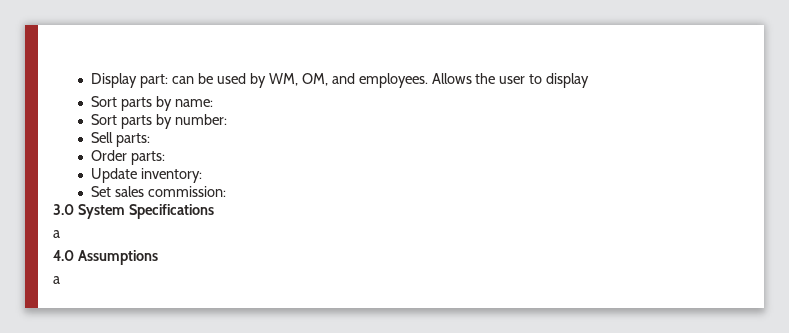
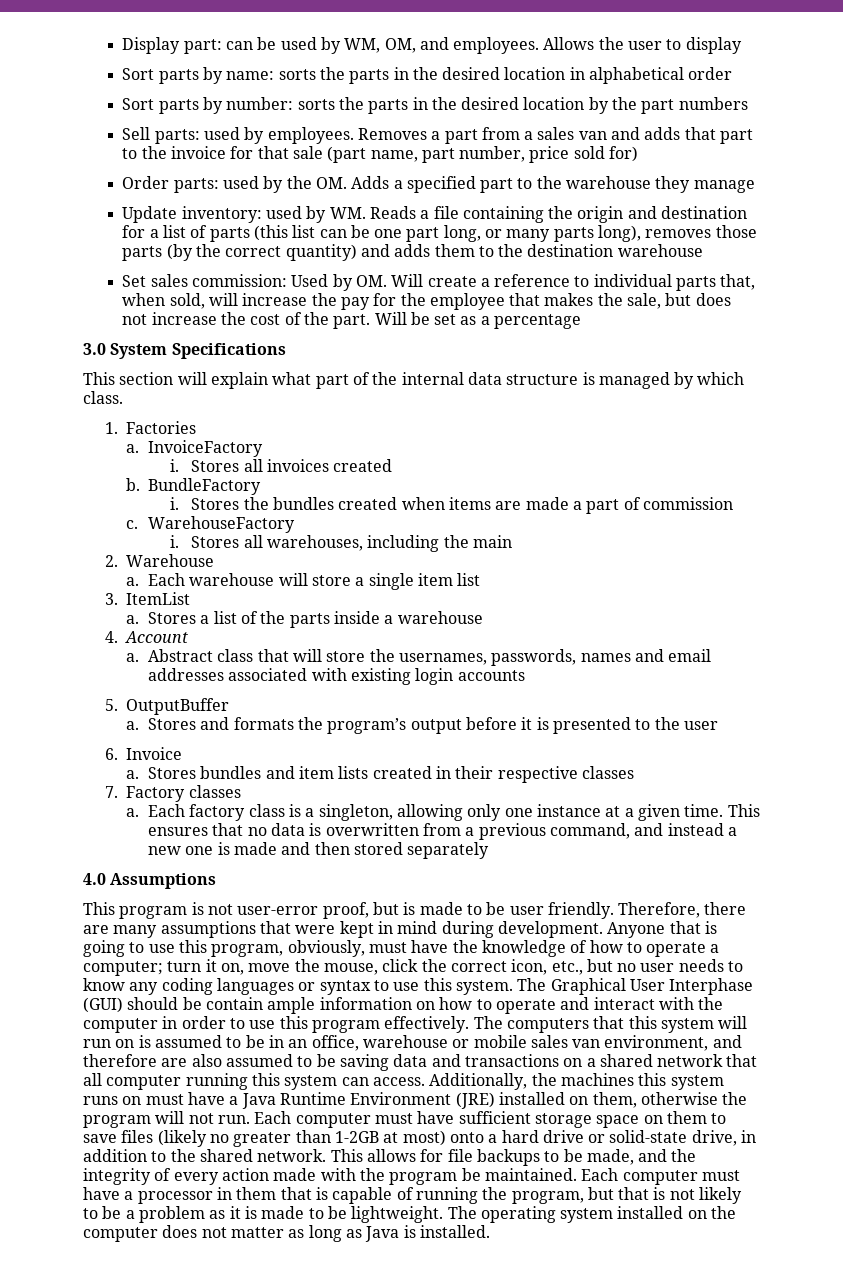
[91,114,228,129] [91,132,151,147] [91,150,166,165] [91,168,203,183] [91,186,227,197] [53,204,214,219] [53,230,60,238] [53,250,158,265] [53,276,60,284] // Sort parts by number: // Sell parts: // Order parts: // Update inventory: // Set sales commission: // 3.0 System Specifications // a // 4.0 Assumptions // a -> [278,67,733,84] [122,97,748,114] [122,127,754,144] [122,146,639,163] [122,176,755,193] [122,206,748,223] [122,225,757,242] [122,244,703,261] [122,274,756,291] [122,293,731,310] [122,312,582,329] [83,343,286,359] [83,372,745,389] [83,391,123,404] [104,421,197,434] [126,440,264,457] [169,459,393,472] [126,478,262,495] [169,497,733,514] [126,516,296,533] [169,535,513,552] [104,554,215,567] [126,573,481,590] [104,592,191,605] [126,611,483,628] [104,631,189,643] [126,649,712,666] [148,668,525,685] [104,698,230,715] [126,717,718,734] [104,747,183,760] [126,766,634,783] [104,785,241,802] [126,804,760,821] [148,823,737,840] [148,842,490,859] [83,873,217,889] [83,902,747,919] [83,921,717,938] [83,940,720,957] [83,959,744,976] [83,978,754,995] [83,997,724,1014] [83,1016,748,1033] [83,1035,742,1051] [83,1054,758,1071] [83,1073,724,1090] [83,1092,748,1109] [83,1111,727,1128] [83,1130,757,1147] [83,1149,697,1166] [83,1168,740,1185] [83,1187,743,1204] [83,1206,737,1223] [83,1225,490,1242] sorts the parts in the desired location in alphabetical order // Sort parts by number: sorts the parts in the desired location by the part numbers // Sell parts: used by employees. Removes a part from a sales van and adds that part to the invoice for that sale (part name, part number, price sold for) // Order parts: used by the OM. Adds a specified part to the warehouse they manage // Update inventory: used by WM. Reads a file containing the origin and destination for a list of parts (this list can be one part long, or many parts long), removes those parts (by the correct quantity) and adds them to the destination warehouse // Set sales commission: Used by OM. Will create a reference to individual parts that, when sold, will increase the pay for the employee that makes the sale, but does not increase the cost of the part. Will be set as a percentage // 3.0 System Specifications // This section will explain what part of the internal data structure is managed by which class. // 1. Factories // a. InvoiceFactory // i. Stores all invoices created // b. BundleFactory // i. Stores the bundles created when items are made a part of commission // c. WarehouseFactory // i. Stores all warehouses, including the main // 2. Warehouse // a. Each warehouse will store a single item list // 3. ItemList // a. Stores a list of the parts inside a warehouse // 4. Account // a. Abstract class that will store the usernames, passwords, names and email addresses associated with existing login accounts // 5. OutputBuffer // a. Stores and formats the program’s output before it is presented to the user // 6. Invoice // a. Stores bundles and item lists created in their respective classes // 7. Factory classes // a. Each factory class is a singleton, allowing only one instance at a given time. This ensures that no data is overwritten from a previous command, and instead a new one is made and then stored separately // 4.0 Assumptions // This program is not user-error proof, but is made to be user friendly. Therefore, there are many assumptions that were kept in mind during development. Anyone that is going to use this program, obviously, must have the knowledge of how to operate a computer; turn it on, move the mouse, click the correct icon, etc., but no user needs to know any coding languages or syntax to use this system. The Graphical User Interphase (GUI) should be contain ample information on how to operate and interact with the computer in order to use this program effectively. The computers that this system will run on is assumed to be in an office, warehouse or mobile sales van environment, and therefore are also assumed to be saving data and transactions on a shared network that all computer running this system can access. Additionally, the machines this system runs on must have a Java Runtime Environment (JRE) installed on them, otherwise the program will not run. Each computer must have sufficient storage space on them to save files (likely no greater than 1-2GB at most) onto a hard drive or solid-state drive, in addition to the shared network. This allows for file backups to be made, and the integrity of every action made with the program be maintained. Each computer must have a processor in them that is capable of running the program, but that is not likely to be a problem as it is made to be lightweight. The operating system installed on the computer does not matter as long as Java is installed.

